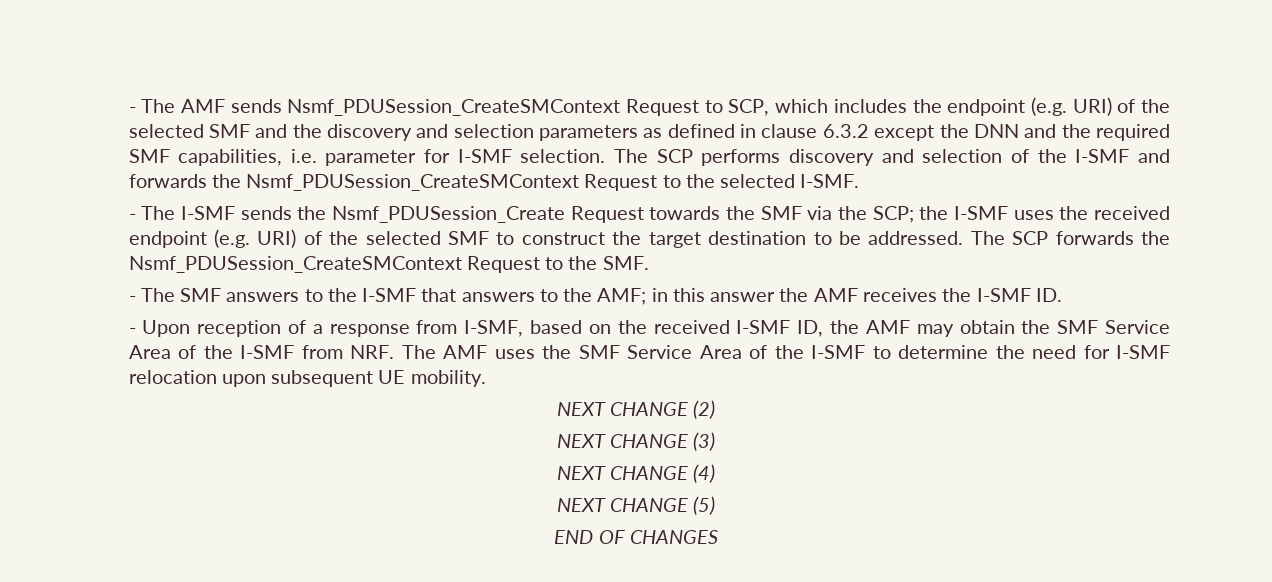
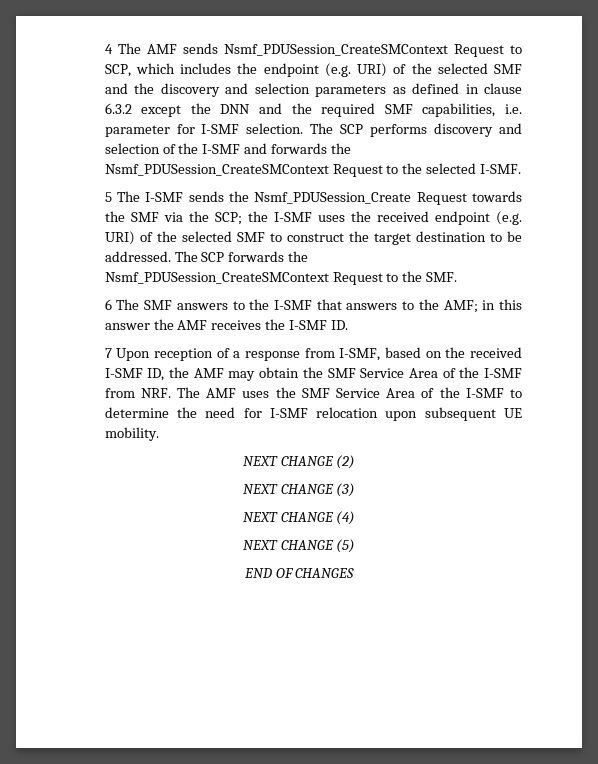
[128,107,136,113] - -> [104,44,113,54] 4
[128,214,136,220] - -> [104,192,112,202] 5
[128,296,136,302] - -> [104,299,112,310] 6
[128,328,136,334] - -> [104,348,112,358] 7

